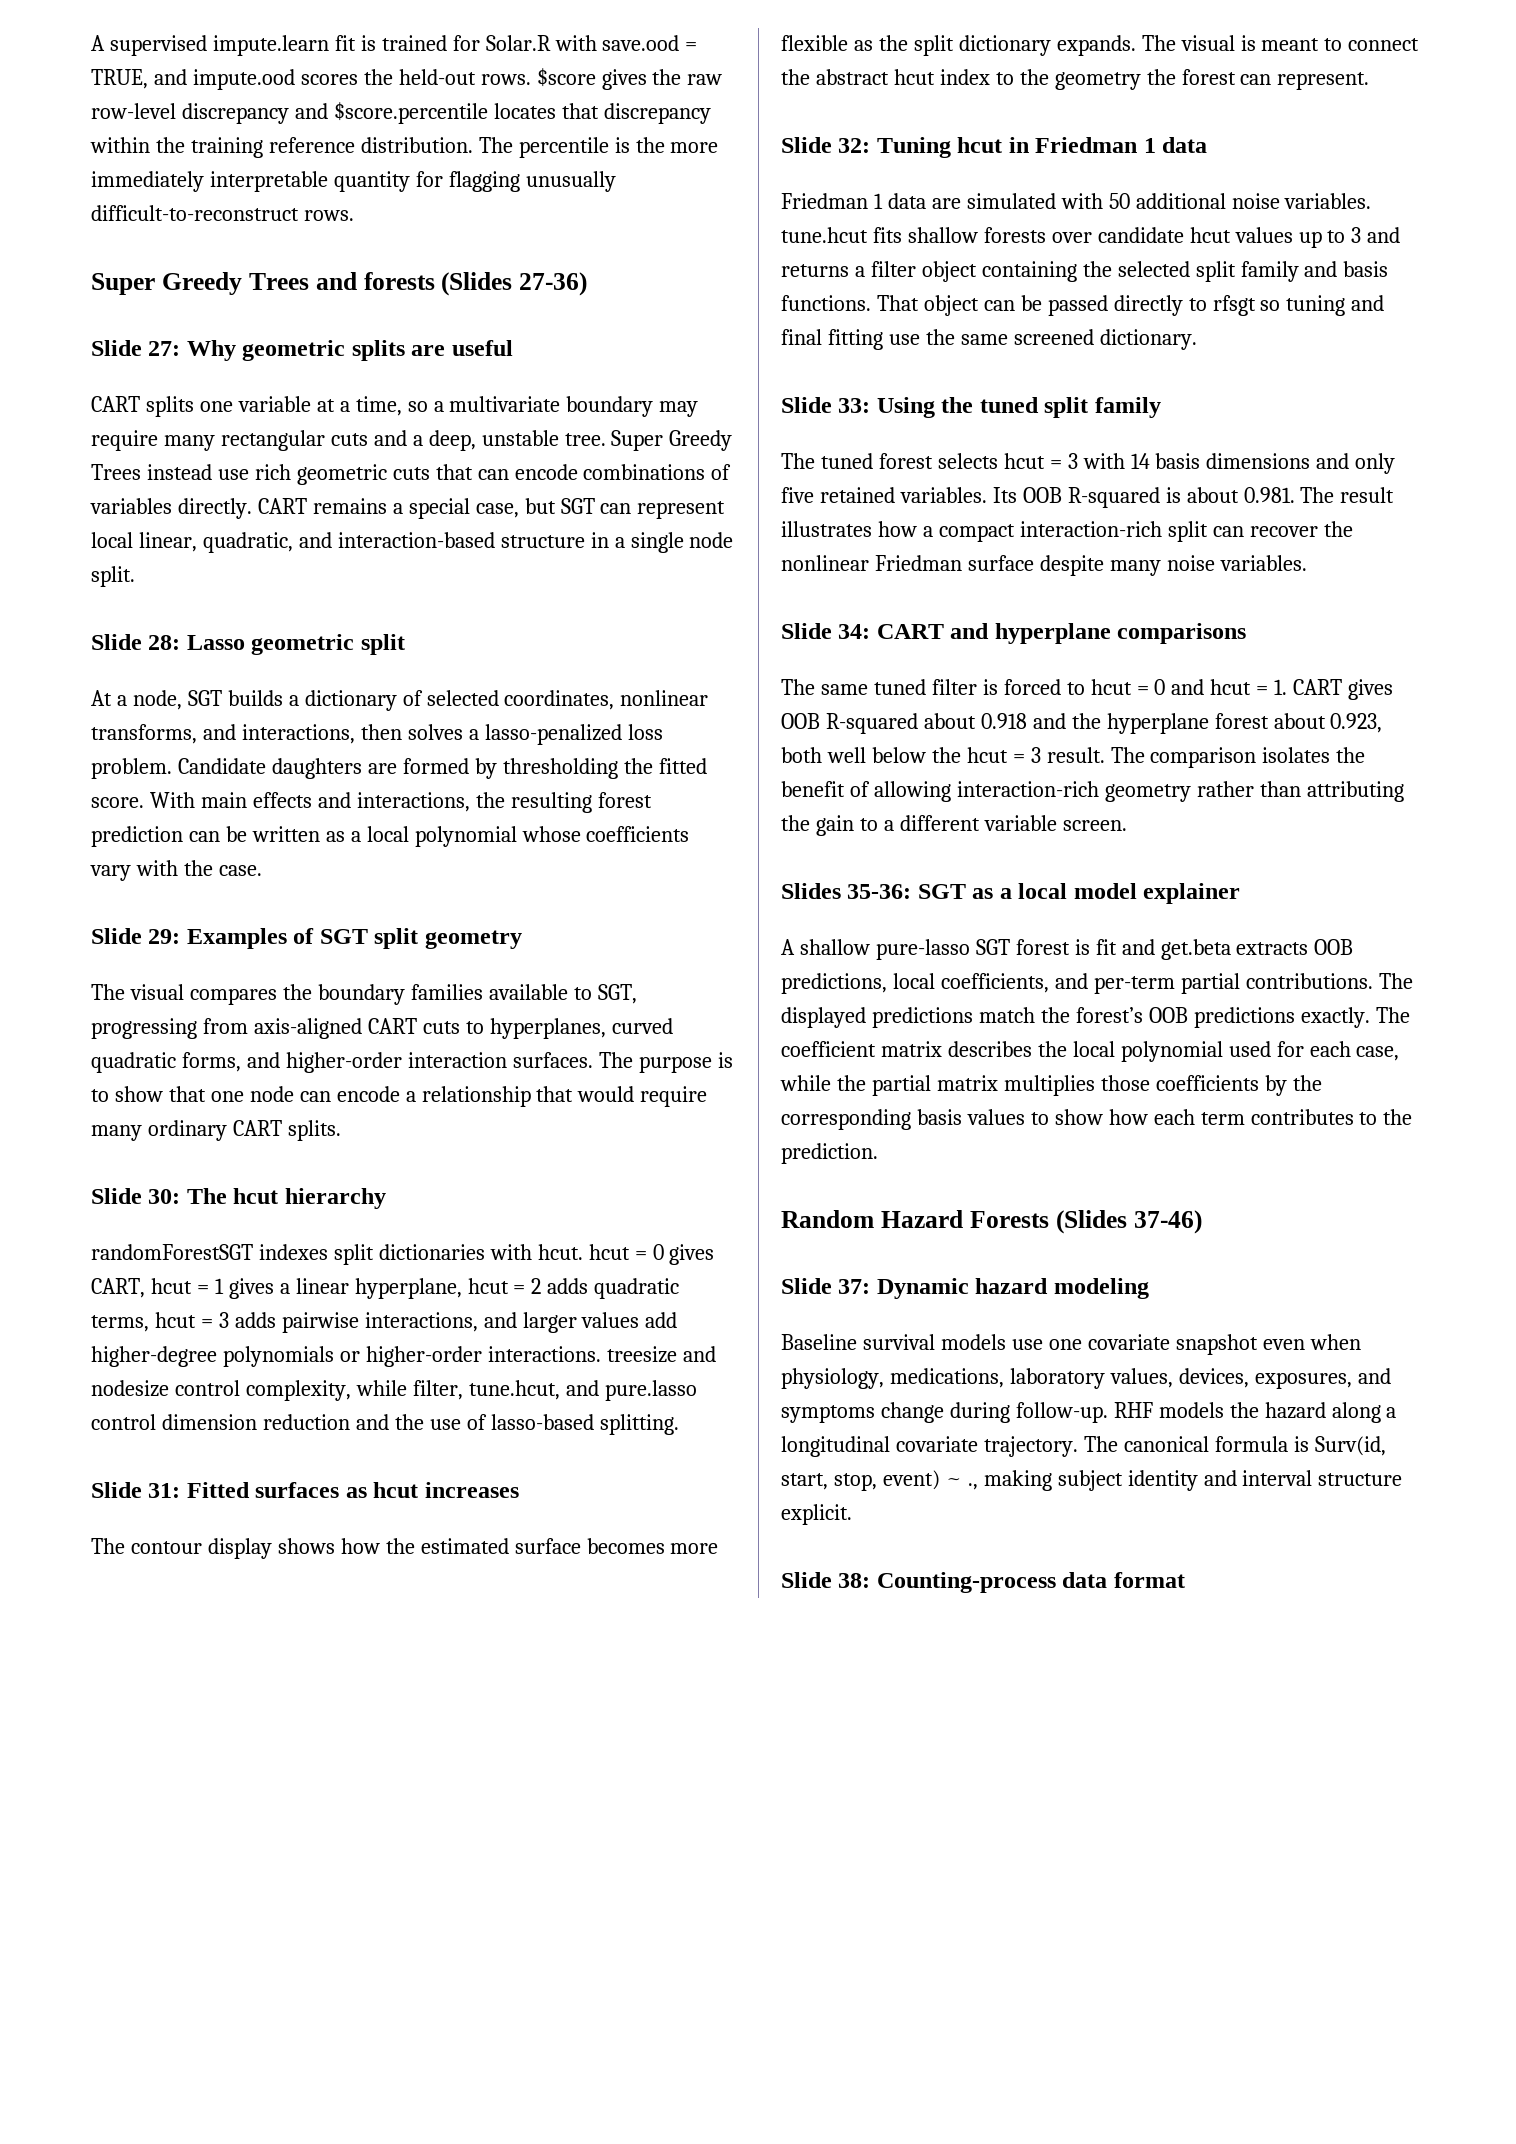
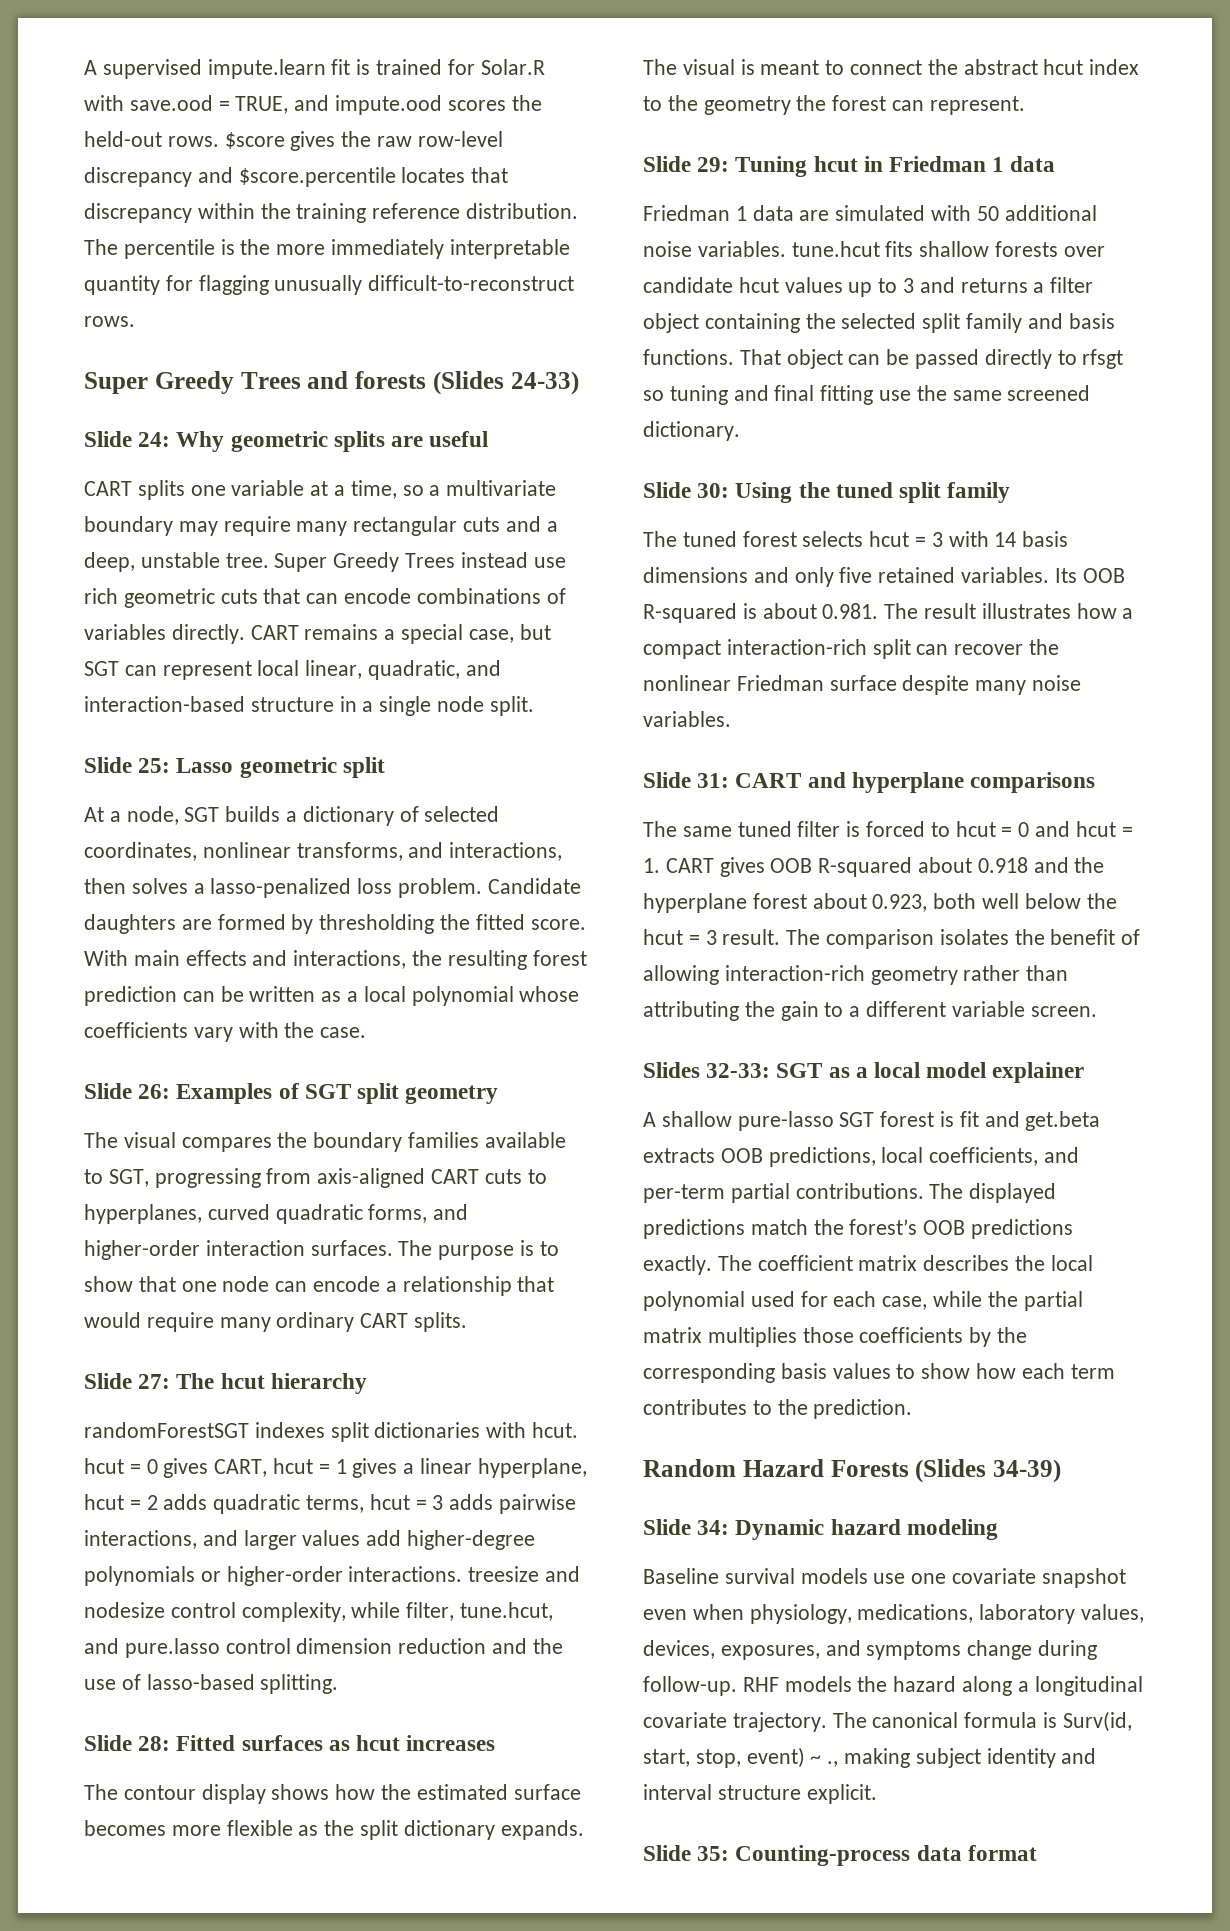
[519,272,588,296] [91,340,181,356] 27-36) // Slide 27: -> [510,371,579,395] [84,431,171,447] 24-33) // Slide 24:
[148,635,181,650] 28: -> [138,758,171,773] 25:
[148,929,181,944] 29: -> [138,1084,171,1099] 26:
[148,1189,181,1204] 30: -> [138,1374,171,1389] 27:
[148,1483,181,1498] 31: -> [138,1736,171,1751] 28:
[838,138,871,153] 32: -> [697,157,730,172] 29:
[838,398,871,413] 33: -> [697,483,730,498] 30:
[838,624,871,639] 34: -> [697,773,730,788] 31:
[847,884,912,899] 35-36: -> [706,1063,771,1078] 32-33:
[1133,1210,1202,1234] [781,1278,871,1294] 37-46) // Slide 37: -> [993,1459,1061,1483] [643,1519,730,1535] 34-39) // Slide 34:
[838,1573,871,1588] 38: -> [697,1846,730,1861] 35:

